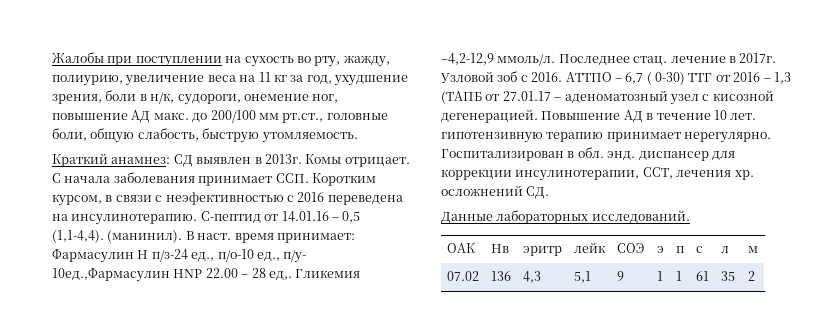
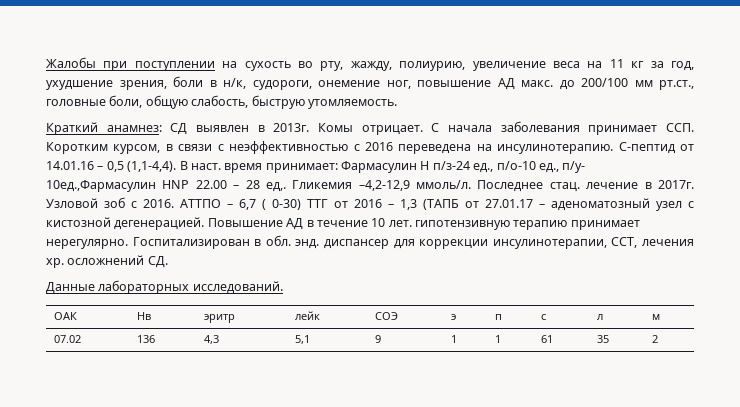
[165,192,284,205] неэфективностью -> [229,141,349,154] неэффективностью
[107,230,183,243] (манинил). -> (177, 166) none
[712,90,774,101] кисозной -> [46,217,111,227] кистозной

